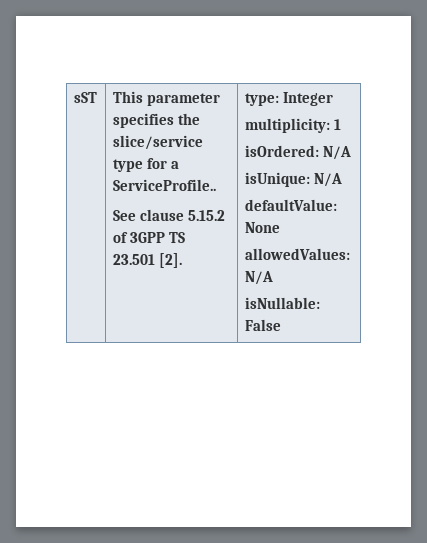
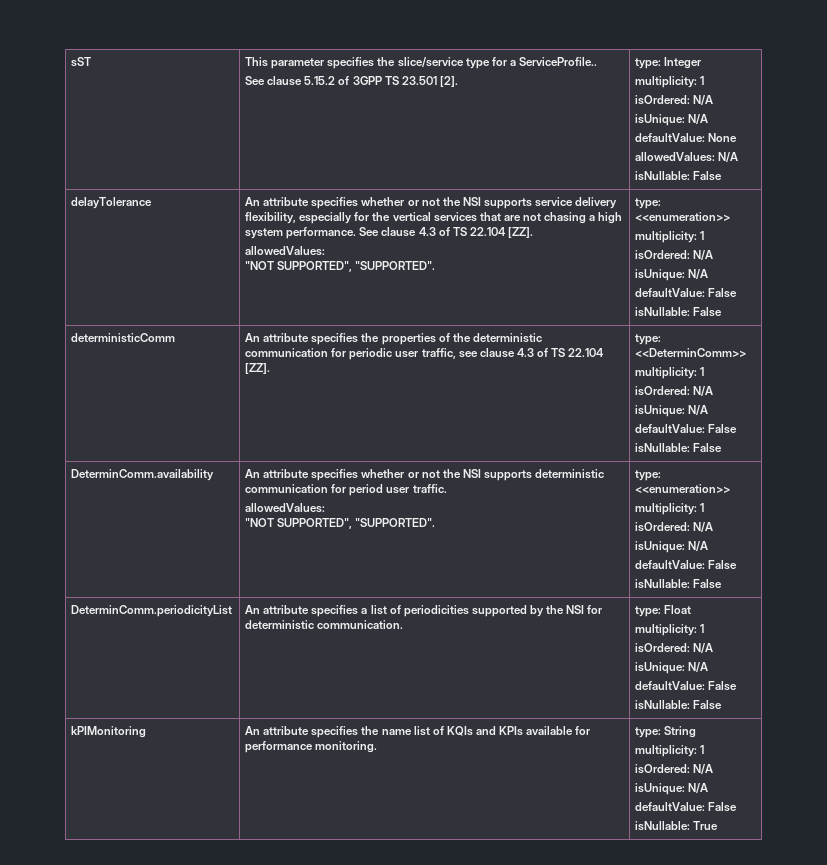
(281, 325) none -> [71,197,153,209] [245,197,618,209] [245,212,623,224] [245,227,533,239] [245,246,326,256] [245,261,436,272] [635,198,662,209] [635,212,731,221] [635,231,705,243] [635,250,714,261] [635,269,709,281] [635,288,738,298] [635,307,723,317] [71,333,176,343] [245,333,542,345] [245,348,605,360] [245,363,271,374] [635,334,662,345] [635,348,747,357] [635,367,705,379] [635,386,714,397] [635,405,709,417] [635,424,738,434] [635,443,723,453] [71,469,215,481] [245,469,605,481] [245,484,447,496] [245,503,326,513] [245,518,436,529] [635,470,662,481] [635,484,731,493] [635,503,705,515] [635,522,714,533] [635,541,709,553] [635,560,738,570] [635,579,723,589] [71,605,233,617] [245,605,603,617] [245,620,404,630] [635,605,692,617] [635,624,705,636] [635,643,714,654] [635,662,709,674] [635,681,738,691] [635,700,723,710] [71,726,147,738] [245,726,591,738] [245,741,378,753] [635,726,697,738] [635,745,705,757] [635,764,714,775] [635,783,709,795] [635,802,738,812] [635,821,719,831] // delayTolerance | An attribute specifies whether or not the NSI supports service delivery flexibility, especially for the vertical services that are not chasing a high system performance. See clause 4.3 of TS 22.104 [ZZ]. // allowedValues: // "NOT SUPPORTED", "SUPPORTED". | type: <<enumeration>> // multiplicity: 1 // isOrdered: N/A // isUnique: N/A // defaultValue: False // isNullable: False // deterministicComm | An attribute specifies the properties of the deterministic communication for periodic user traffic, see clause 4.3 of TS 22.104 [ZZ]. | type: <<DeterminComm>> // multiplicity: 1 // isOrdered: N/A // isUnique: N/A // defaultValue: False // isNullable: False // DeterminComm.availability | An attribute specifies whether or not the NSI supports deterministic communication for period user traffic. // allowedValues: // "NOT SUPPORTED", "SUPPORTED". | type: <<enumeration>> // multiplicity: 1 // isOrdered: N/A // isUnique: N/A // defaultValue: False // isNullable: False // DeterminComm.periodicityList | An attribute specifies a list of periodicities supported by the NSI for deterministic communication. | type: Float // multiplicity: 1 // isOrdered: N/A // isUnique: N/A // defaultValue: False // isNullable: False // kPIMonitoring | An attribute specifies the name list of KQIs and KPIs available for performance monitoring. | type: String // multiplicity: 1 // isOrdered: N/A // isUnique: N/A // defaultValue: False // isNullable: True

